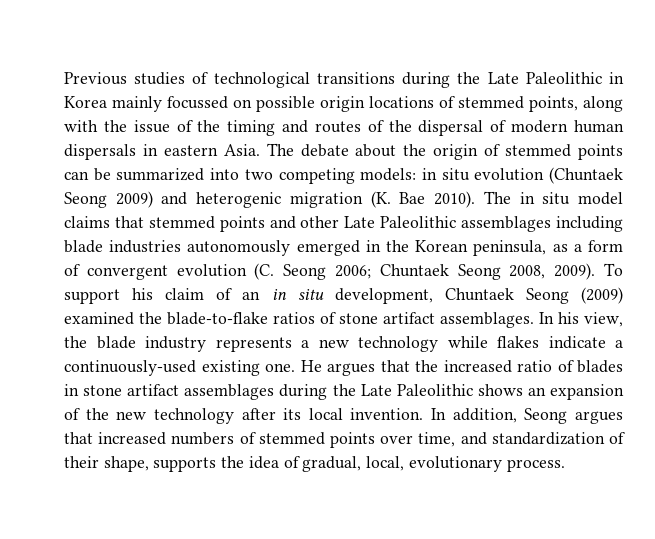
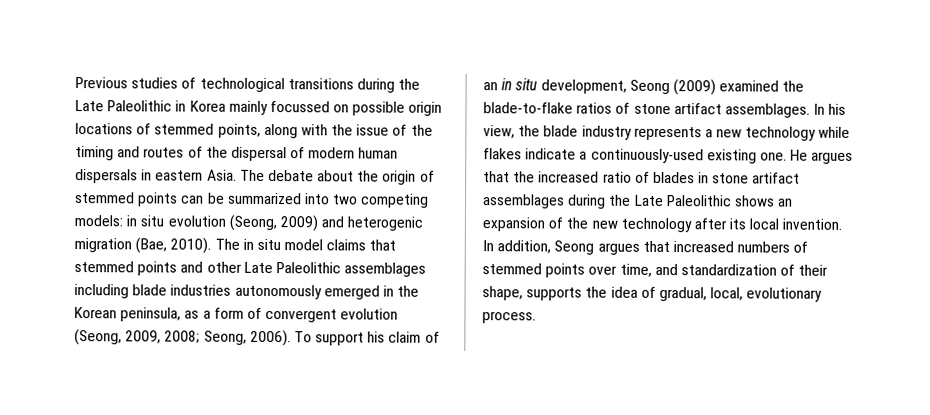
[549,167,623,184] [64,192,107,208] (Chuntaek Seong -> [228,214,277,232] (Seong,
[370,191,426,208] (K. Bae -> [135,237,168,254] (Bae,
[254,263,596,280] (C. Seong 2006; Chuntaek Seong 2008, 2009). -> [74,329,291,347] (Seong, 2009, 2008; Seong, 2006).
[444,288,514,301] Chuntaek -> (627, 86) none

